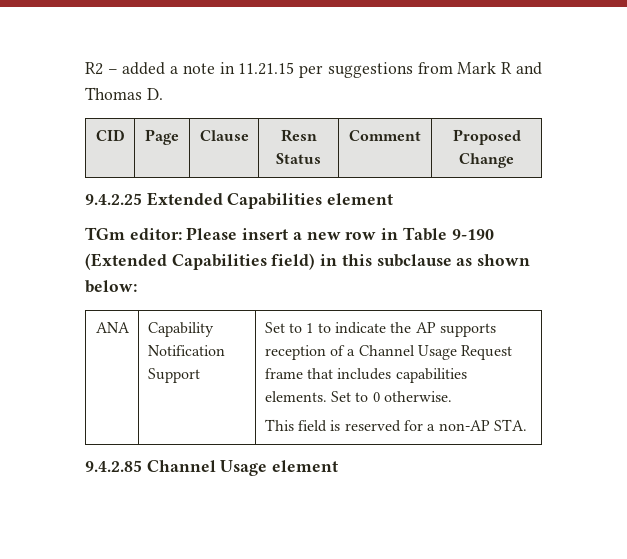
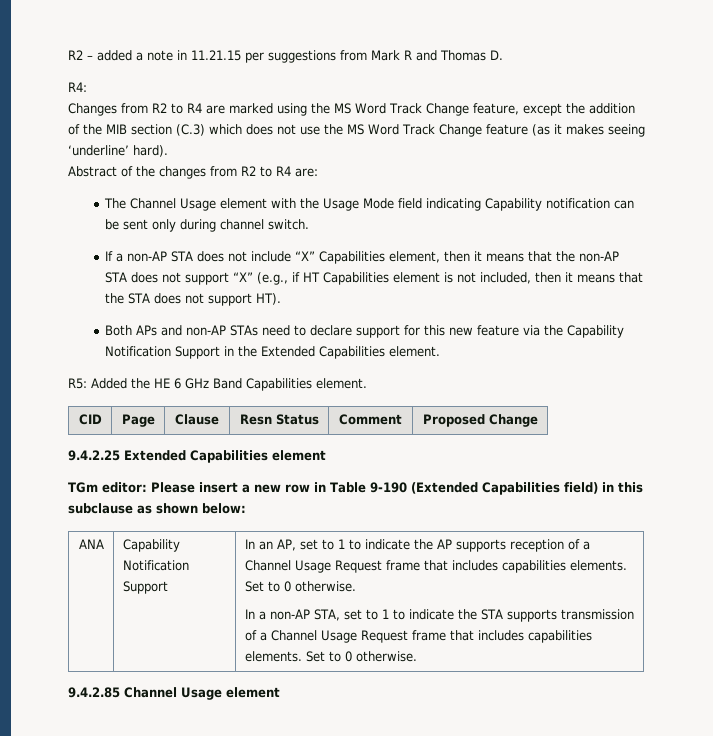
(163, 94) none -> [68,82,87,92] [68,103,635,116] [68,124,645,137] [68,145,168,157] [68,166,318,179] [104,198,635,211] [105,219,310,232] [105,251,620,264] [105,272,644,285] [105,293,282,306] [105,325,625,338] [105,346,441,359] [68,378,367,391] // R4: // Changes from R2 to R4 are marked using the MS Word Track Change feature, except the addition of the MIB section (C.3) which does not use the MS Word Track Change feature (as it makes seeing ‘underline’ hard). // Abstract of the changes from R2 to R4 are: // The Channel Usage element with the Usage Mode field indicating Capability notification can be sent only during channel switch. // If a non-AP STA does not include “X” Capabilities element, then it means that the non-AP STA does not support “X” (e.g., if HT Capabilities element is not included, then it means that the STA does not support HT). // Both APs and non-AP STAs need to declare support for this new feature via the Capability Notification Support in the Extended Capabilities element. // R5: Added the HE 6 GHz Band Capabilities element.
[264,322,285,333] Set -> [244,539,318,551] In an AP, set
[264,419,528,432] This field is reserved for a non-AP STA. -> [244,609,634,622] [244,630,592,643] [244,651,417,662] In a non-AP STA, set to 1 to indicate the STA supports transmission of a Channel Usage Request frame that includes capabilities elements. Set to 0 otherwise.

